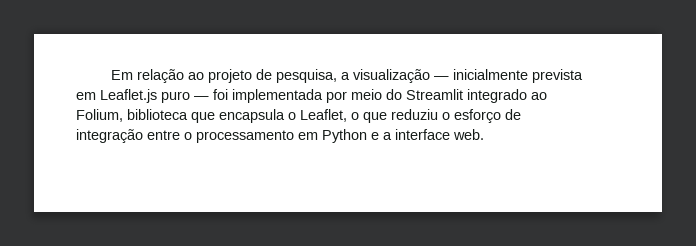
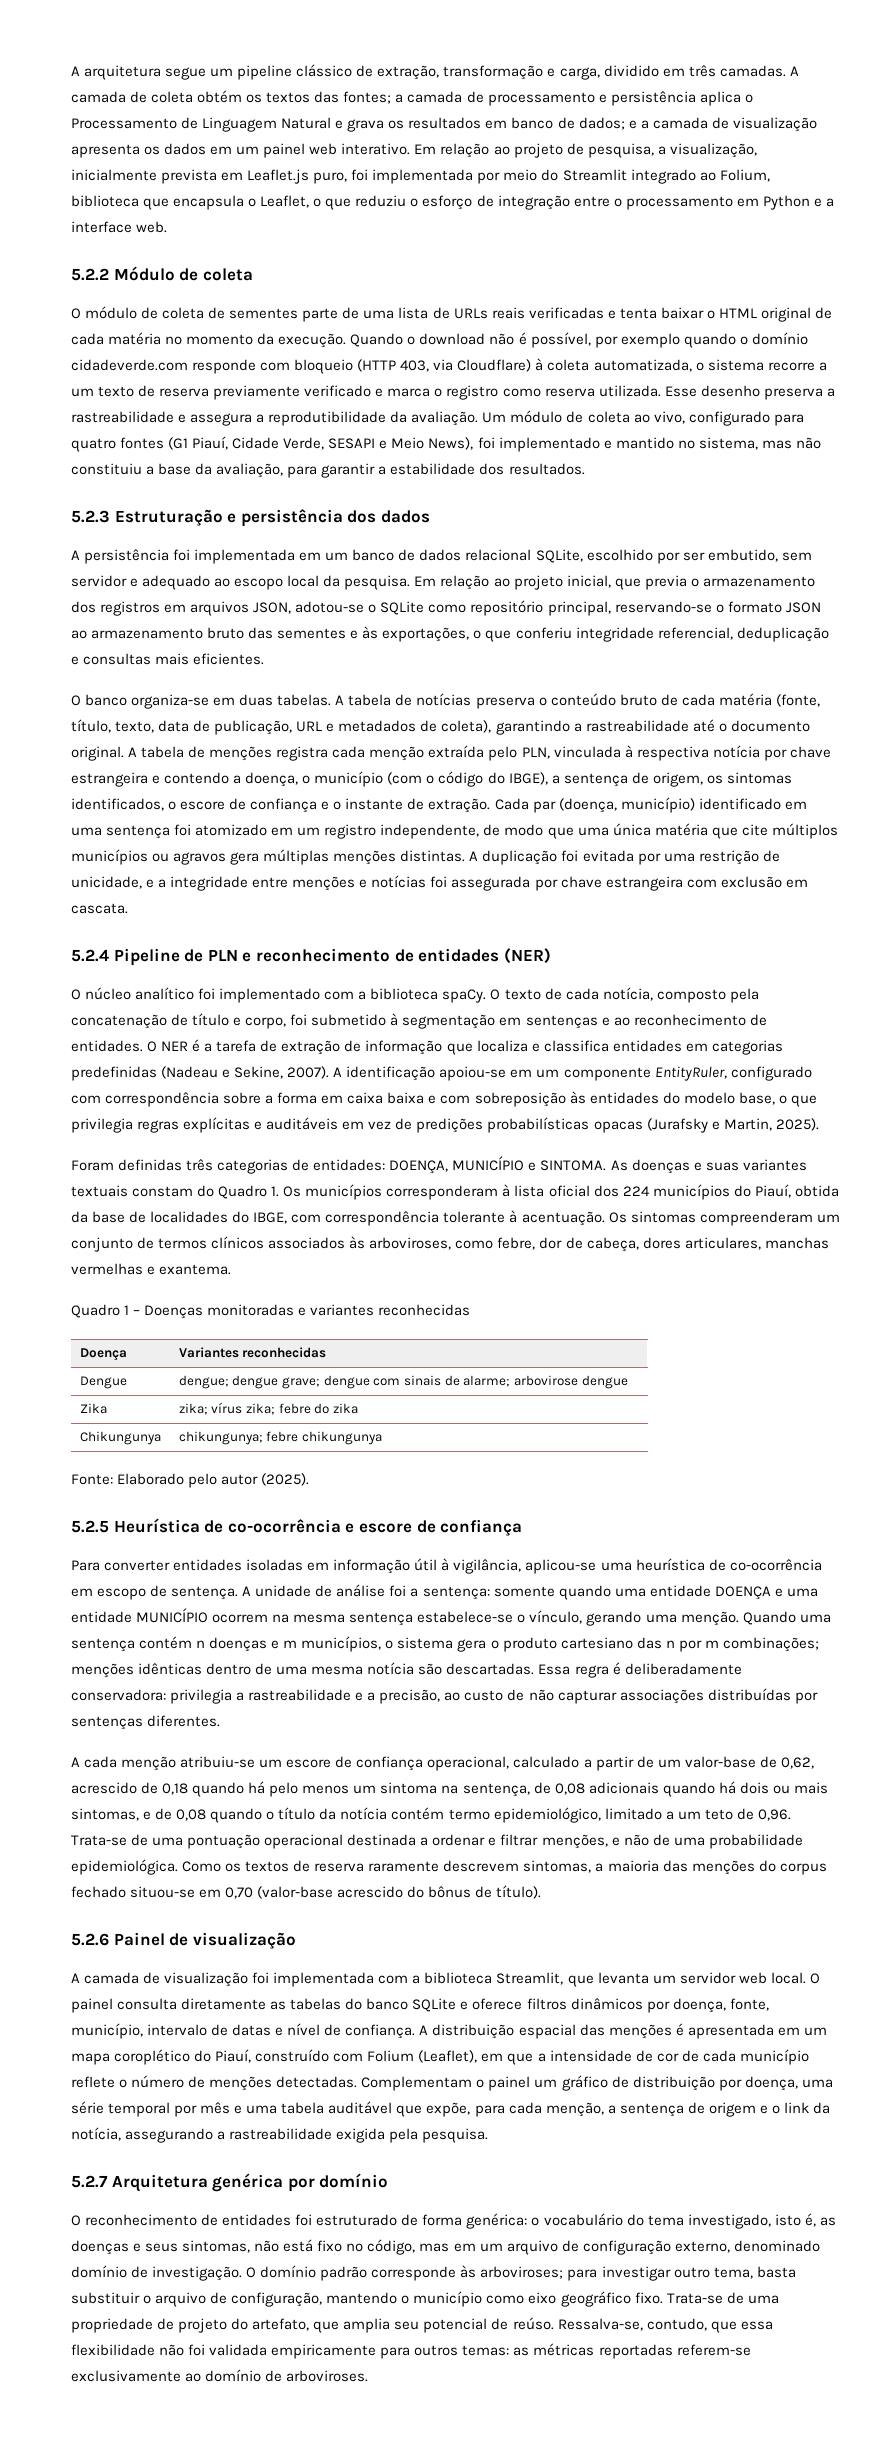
(111, 75) none -> [71,64,799,80] [71,90,753,106] [71,117,817,132] [71,143,411,158] A arquitetura segue um pipeline clássico de extração, transformação e carga, dividido em três camadas. A camada de coleta obtém os textos das fontes; a camada de processamento e persistência aplica o Processamento de Linguagem Natural e grava os resultados em banco de dados; e a camada de visualização apresenta os dados em um painel web interativo.
[353,69,450,83] visualização — -> [669,143,757,158] visualização,
[161,91,209,103] puro — -> [313,172,348,184] puro,
(484, 134) none -> [71,266,253,281] [71,306,832,322] [71,332,808,348] [71,358,827,374] [71,385,835,400] [71,410,804,426] [71,436,821,452] [71,463,585,478] [71,509,430,527] [71,549,812,564] [71,575,815,590] [71,600,821,616] [71,626,829,642] [71,653,265,665] [71,693,820,709] [71,719,810,735] [71,745,831,761] [71,771,792,787] [71,797,807,813] [71,823,838,839] [71,849,780,865] [71,875,808,891] [71,903,128,914] [71,948,551,966] [71,987,759,1003] [71,1013,767,1029] [71,1039,783,1055] [71,1066,812,1081] [71,1091,817,1107] [71,1117,819,1133] [71,1156,807,1174] [71,1184,839,1200] [71,1210,840,1226] [71,1236,829,1252] [71,1263,232,1275] [71,1304,471,1319] [79,1348,127,1361] [178,1347,327,1358] [79,1376,127,1389] [178,1375,628,1389] [79,1403,107,1414] [178,1402,358,1415] [79,1431,161,1445] [178,1431,383,1445] [71,1473,310,1488] [71,1518,523,1536] [71,1558,822,1574] [71,1584,818,1600] [71,1608,831,1626] [71,1636,819,1652] [71,1662,742,1678] [71,1688,818,1704] [71,1715,221,1730] [71,1756,814,1771] [71,1781,828,1797] [71,1807,791,1823] [71,1834,803,1849] [71,1859,827,1875] [71,1885,542,1899] [71,1932,296,1949] [71,1972,820,1987] [71,1998,769,2013] [71,2023,827,2039] [71,2049,809,2065] [71,2075,833,2091] [71,2101,830,2117] [71,2127,489,2143] [71,2173,389,2192] [71,2213,836,2229] [71,2239,820,2255] [71,2265,796,2281] [71,2291,779,2307] [71,2317,773,2333] [71,2343,751,2359] [71,2369,369,2382] // 5.2.2 Módulo de coleta // O módulo de coleta de sementes parte de uma lista de URLs reais verificadas e tenta baixar o HTML original de cada matéria no momento da execução. Quando o download não é possível, por exemplo quando o domínio cidadeverde.com responde com bloqueio (HTTP 403, via Cloudflare) à coleta automatizada, o sistema recorre a um texto de reserva previamente verificado e marca o registro como reserva utilizada. Esse desenho preserva a rastreabilidade e assegura a reprodutibilidade da avaliação. Um módulo de coleta ao vivo, configurado para quatro fontes (G1 Piauí, Cidade Verde, SESAPI e Meio News), foi implementado e mantido no sistema, mas não constituiu a base da avaliação, para garantir a estabilidade dos resultados. // 5.2.3 Estruturação e persistência dos dados // A persistência foi implementada em um banco de dados relacional SQLite, escolhido por ser embutido, sem servidor e adequado ao escopo local da pesquisa. Em relação ao projeto inicial, que previa o armazenamento dos registros em arquivos JSON, adotou-se o SQLite como repositório principal, reservando-se o formato JSON ao armazenamento bruto das sementes e às exportações, o que conferiu integridade referencial, deduplicação e consultas mais eficientes. // O banco organiza-se em duas tabelas. A tabela de notícias preserva o conteúdo bruto de cada matéria (fonte, título, texto, data de publicação, URL e metadados de coleta), garantindo a rastreabilidade até o documento original. A tabela de menções registra cada menção extraída pelo PLN, vinculada à respectiva notícia por chave estrangeira e contendo a doença, o município (com o código do IBGE), a sentença de origem, os sintomas identificados, o escore de confiança e o instante de extração. Cada par (doença, município) identificado em uma sentença foi atomizado em um registro independente, de modo que uma única matéria que cite múltiplos municípios ou agravos gera múltiplas menções distintas. A duplicação foi evitada por uma restrição de unicidade, e a integridade entre menções e notícias foi assegurada por chave estrangeira com exclusão em cascata. // 5.2.4 Pipeline de PLN e reconhecimento de entidades (NER) // O núcleo analítico foi implementado com a biblioteca spaCy. O texto de cada notícia, composto pela concatenação de título e corpo, foi submetido à segmentação em sentenças e ao reconhecimento de entidades. O NER é a tarefa de extração de informação que localiza e classifica entidades em categorias predefinidas (Nadeau e Sekine, 2007). A identificação apoiou-se em um componente EntityRuler, configurado com correspondência sobre a forma em caixa baixa e com sobreposição às entidades do modelo base, o que privilegia regras explícitas e auditáveis em vez de predições probabilísticas opacas (Jurafsky e Martin, 2025). // Foram definidas três categorias de entidades: DOENÇA, MUNICÍPIO e SINTOMA. As doenças e suas variantes textuais constam do Quadro 1. Os municípios corresponderam à lista oficial dos 224 municípios do Piauí, obtida da base de localidades do IBGE, com correspondência tolerante à acentuação. Os sintomas compreenderam um conjunto de termos clínicos associados às arboviroses, como febre, dor de cabeça, dores articulares, manchas vermelhas e exantema. // Quadro 1 – Doenças monitoradas e variantes reconhecidas // Doença | Variantes reconhecidas // Dengue | dengue; dengue grave; dengue com sinais de alarme; arbovirose dengue // Zika | zika; vírus zika; febre do zika // Chikungunya | chikungunya; febre chikungunya // Fonte: Elaborado pelo autor (2025). // 5.2.5 Heurística de co-ocorrência e escore de confiança // Para converter entidades isoladas em informação útil à vigilância, aplicou-se uma heurística de co-ocorrência em escopo de sentença. A unidade de análise foi a sentença: somente quando uma entidade DOENÇA e uma entidade MUNICÍPIO ocorrem na mesma sentença estabelece-se o vínculo, gerando uma menção. Quando uma sentença contém n doenças e m municípios, o sistema gera o produto cartesiano das n por m combinações; menções idênticas dentro de uma mesma notícia são descartadas. Essa regra é deliberadamente conservadora: privilegia a rastreabilidade e a precisão, ao custo de não capturar associações distribuídas por sentenças diferentes. // A cada menção atribuiu-se um escore de confiança operacional, calculado a partir de um valor-base de 0,62, acrescido de 0,18 quando há pelo menos um sintoma na sentença, de 0,08 adicionais quando há dois ou mais sintomas, e de 0,08 quando o título da notícia contém termo epidemiológico, limitado a um teto de 0,96. Trata-se de uma pontuação operacional destinada a ordenar e filtrar menções, e não de uma probabilidade epidemiológica. Como os textos de reserva raramente descrevem sintomas, a maioria das menções do corpus fechado situou-se em 0,70 (valor-base acrescido do bônus de título). // 5.2.6 Painel de visualização // A camada de visualização foi implementada com a biblioteca Streamlit, que levanta um servidor web local. O painel consulta diretamente as tabelas do banco SQLite e oferece filtros dinâmicos por doença, fonte, município, intervalo de datas e nível de confiança. A distribuição espacial das menções é apresentada em um mapa coroplético do Piauí, construído com Folium (Leaflet), em que a intensidade de cor de cada município reflete o número de menções detectadas. Complementam o painel um gráfico de distribuição por doença, uma série temporal por mês e uma tabela auditável que expõe, para cada menção, a sentença de origem e o link da notícia, assegurando a rastreabilidade exigida pela pesquisa. // 5.2.7 Arquitetura genérica por domínio // O reconhecimento de entidades foi estruturado de forma genérica: o vocabulário do tema investigado, isto é, as doenças e seus sintomas, não está fixo no código, mas em um arquivo de configuração externo, denominado domínio de investigação. O domínio padrão corresponde às arboviroses; para investigar outro tema, basta substituir o arquivo de configuração, mantendo o município como eixo geográfico fixo. Trata-se de uma propriedade de projeto do artefato, que amplia seu potencial de reúso. Ressalva-se, contudo, que essa flexibilidade não foi validada empiricamente para outros temas: as métricas reportadas referem-se exclusivamente ao domínio de arboviroses.

